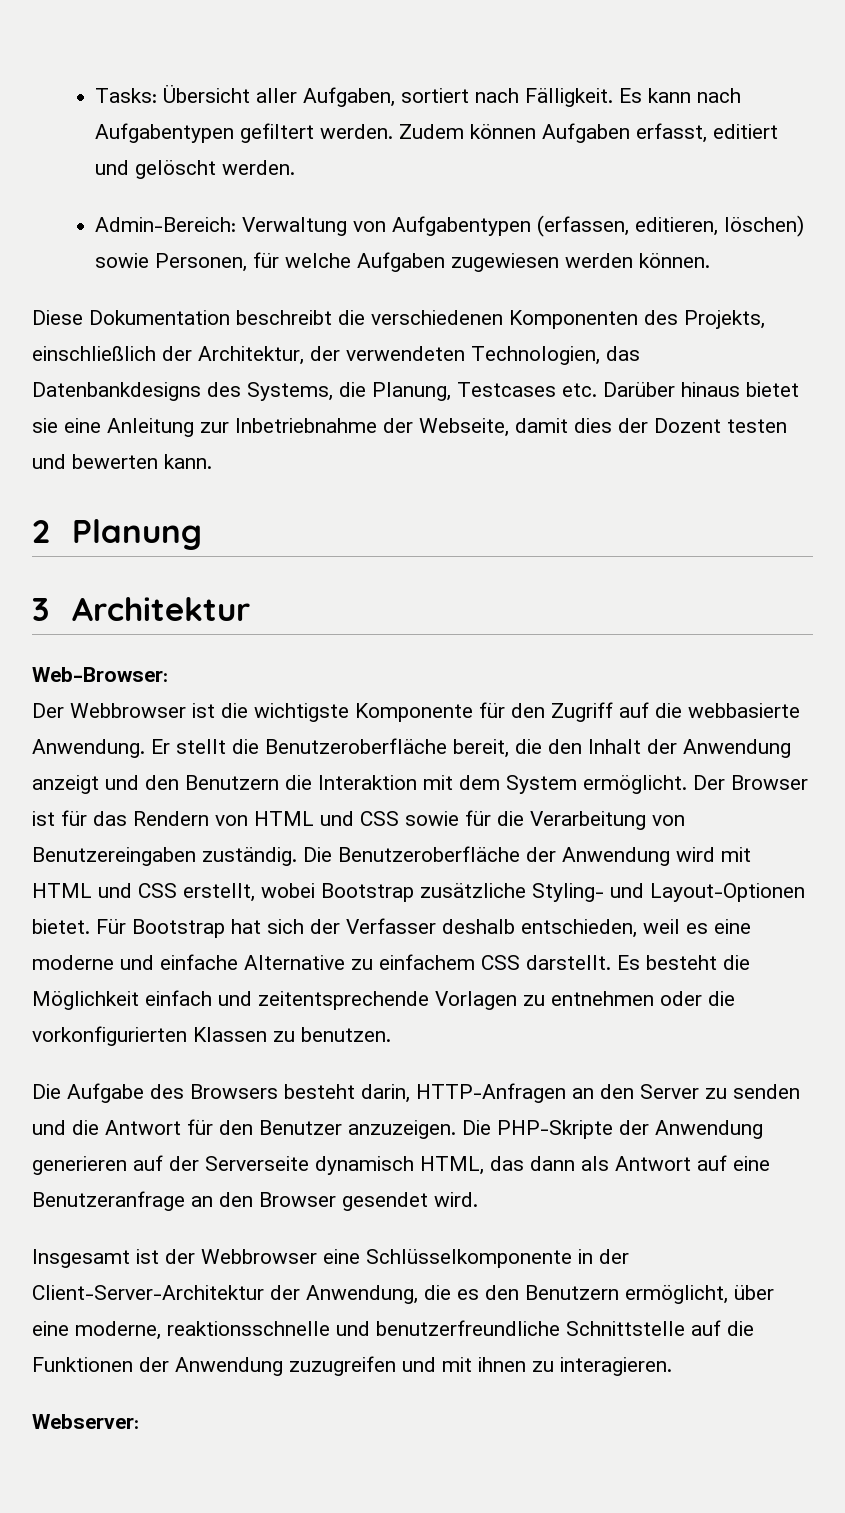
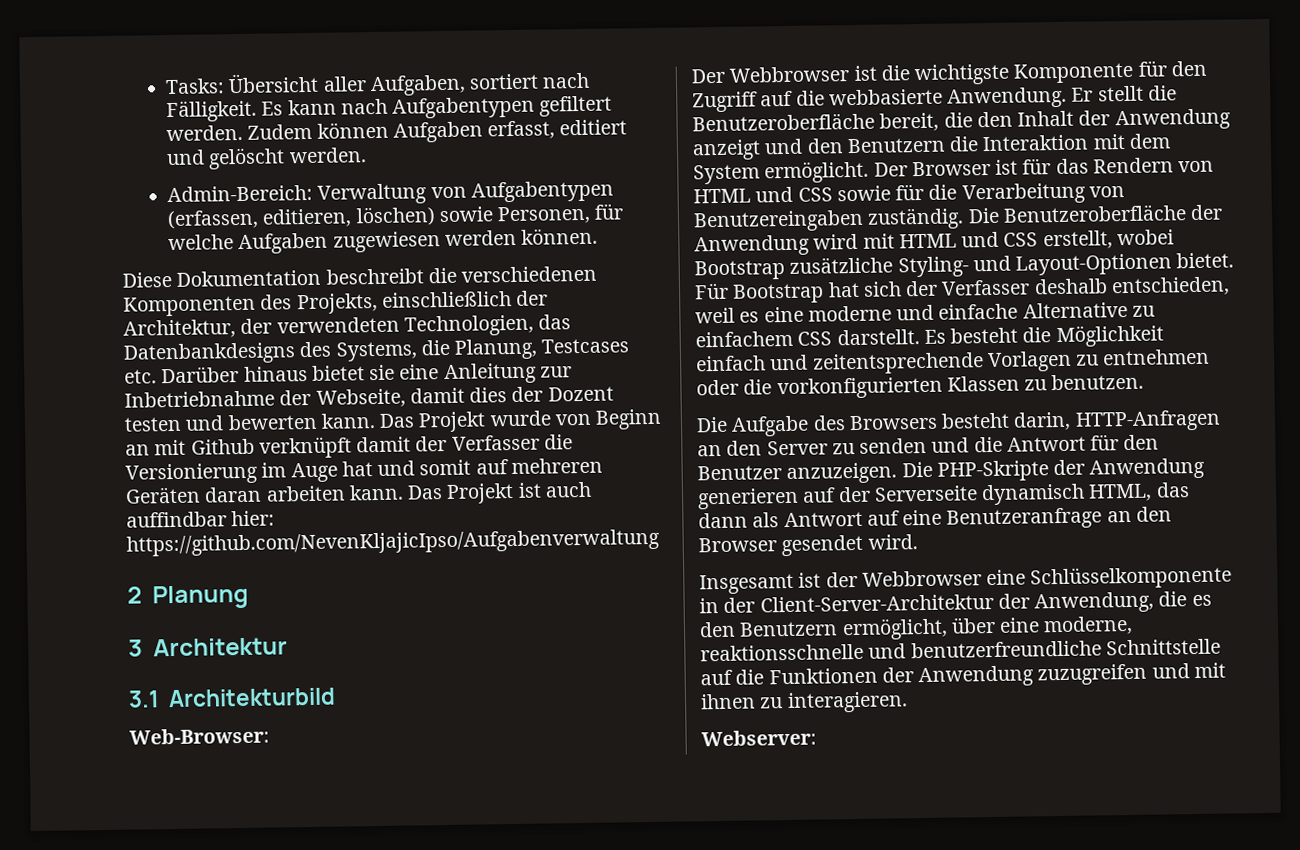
(212, 461) none -> [379,408,663,433] [125,434,573,459] [125,457,603,485] [125,481,592,504] [126,510,276,528] [126,528,660,557] Das Projekt wurde von Beginn an mit Github verknüpft damit der Verfasser die Versionierung im Auge hat und somit auf mehreren Geräten daran arbeiten kann. Das Projekt ist auch auffindbar hier: https://github.com/NevenKljajicIpso/Aufgabenverwaltung
(251, 609) none -> [128,687,336,708] // 3.1 Architekturbild

